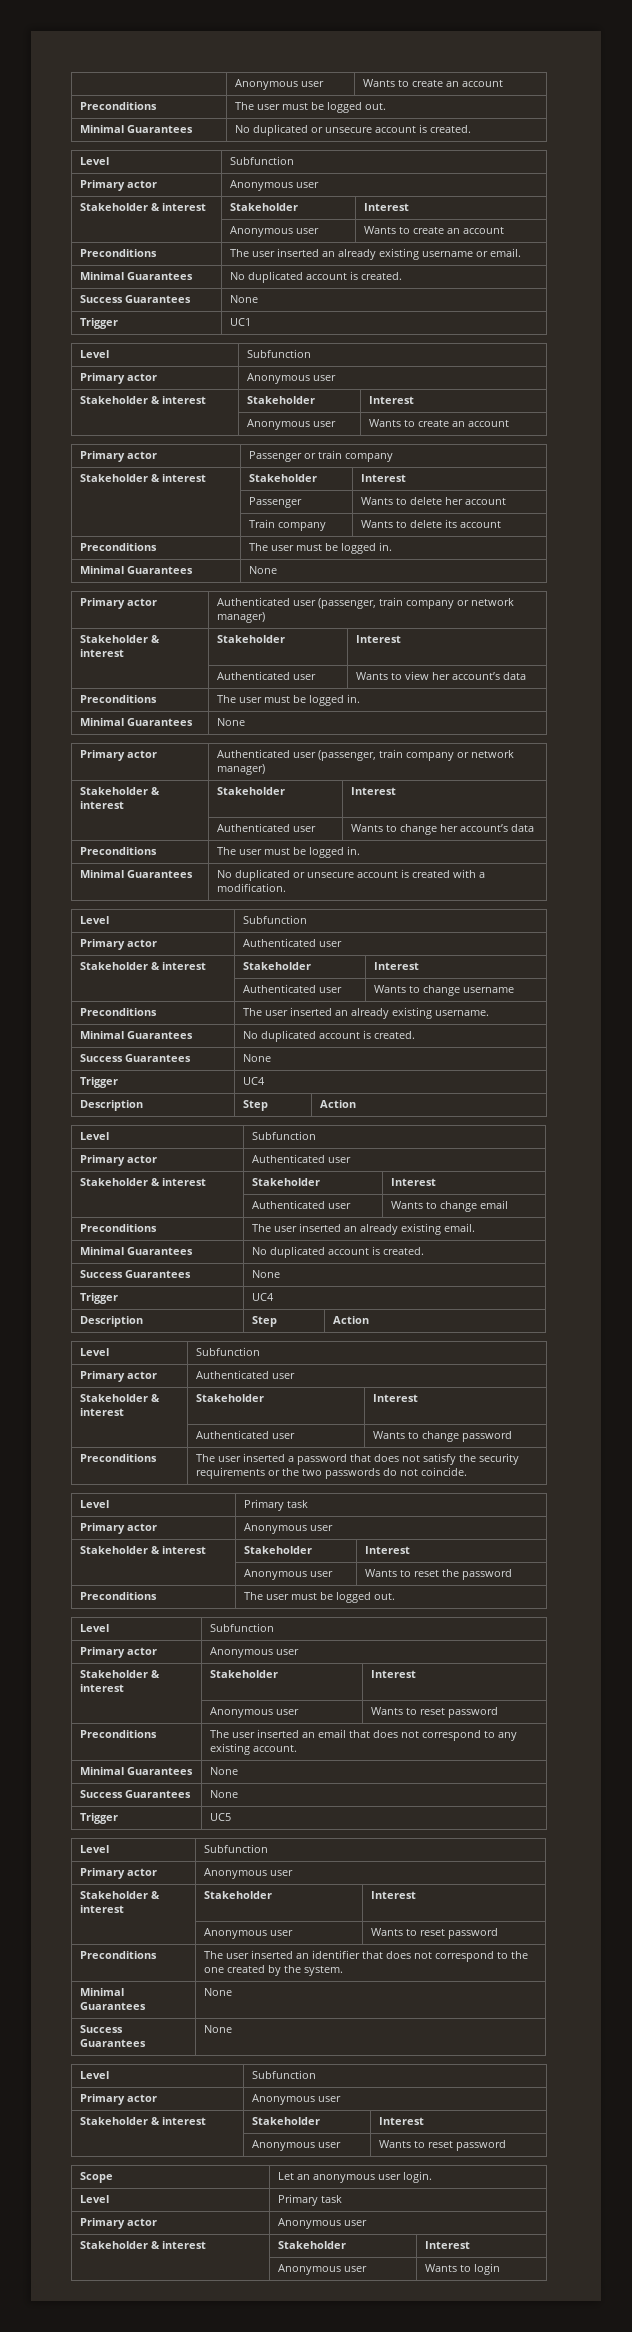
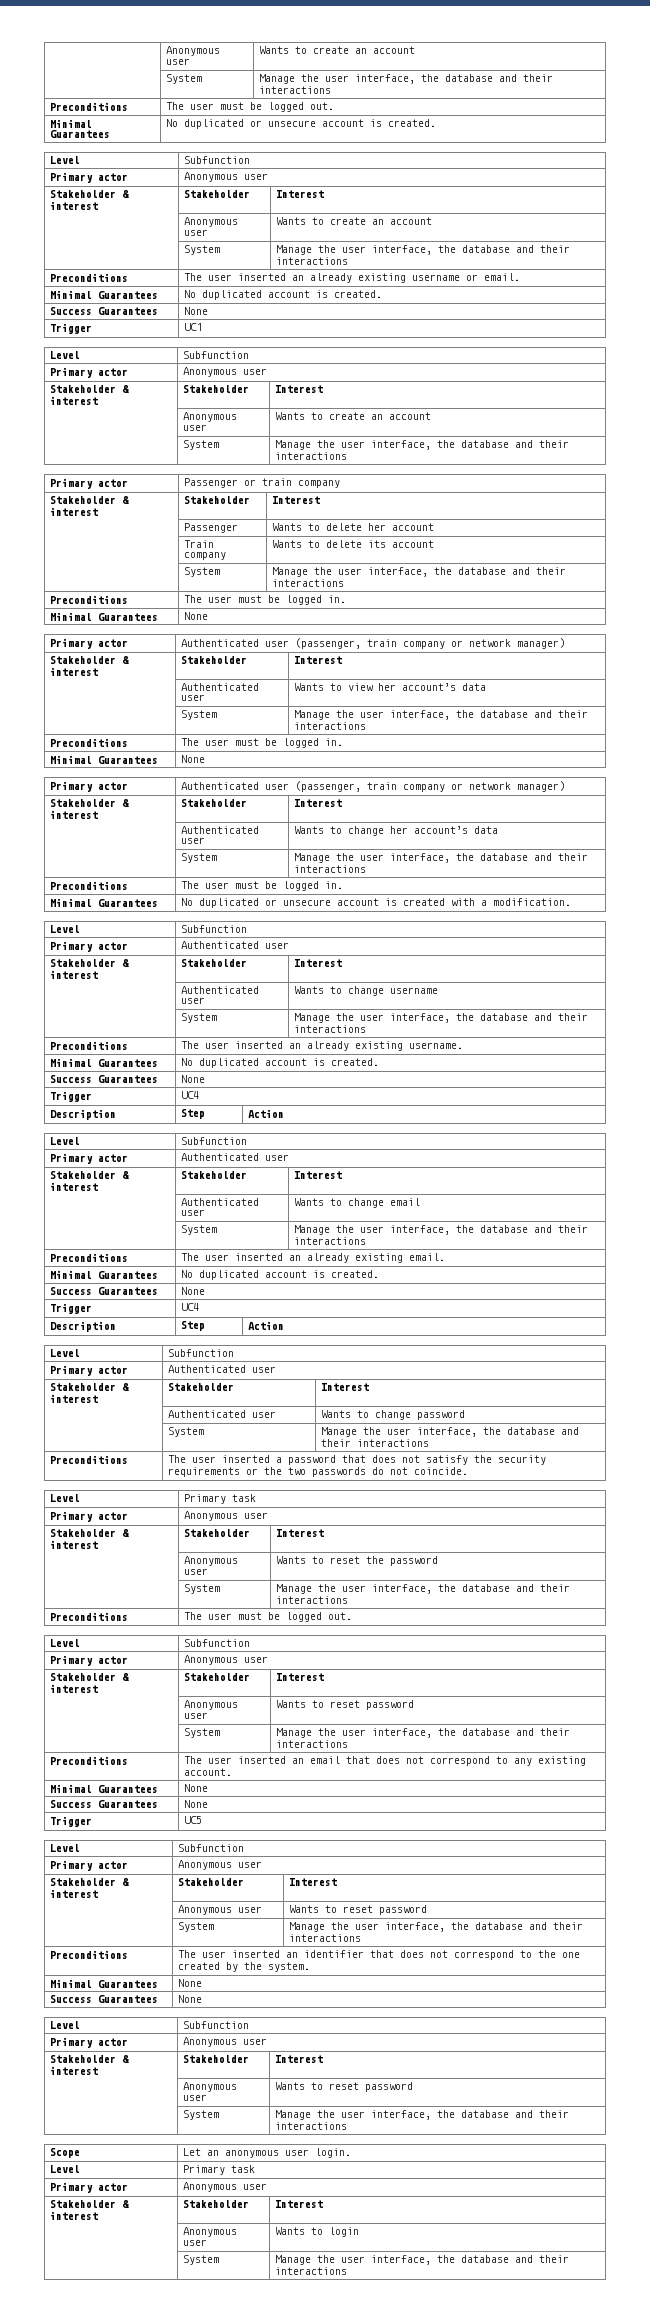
[234,79,324,90] [362,79,503,87] | Anonymous user | Wants to create an account -> [165,46,220,56] [165,58,190,65] [258,46,415,54] [165,74,202,84] [258,74,553,84] [258,86,331,94] | Anonymous user | Wants to create an account // | System | Manage the user interface, the database and their interactions
(504, 230) none -> [183,245,220,255] [275,245,570,255] [275,257,348,265] // | System | Manage the user interface, the database and their interactions
(509, 423) none -> [182,440,219,450] [274,440,569,450] [274,452,347,460] // | System | Manage the user interface, the database and their interactions
(501, 524) none -> [183,567,220,577] [271,567,566,577] [271,579,344,587] // | System | Manage the user interface, the database and their interactions
(526, 676) none -> [180,710,217,720] [293,710,588,720] [293,722,366,730] // | System | Manage the user interface, the database and their interactions
(534, 828) none -> [180,853,217,863] [293,853,588,863] [293,865,366,873] // | System | Manage the user interface, the database and their interactions
(514, 990) none -> [180,1013,217,1023] [293,1013,588,1023] [293,1025,366,1033] // | System | Manage the user interface, the database and their interactions
(508, 1204) none -> [180,1225,217,1235] [293,1225,588,1235] [293,1237,366,1245] // | System | Manage the user interface, the database and their interactions
(512, 1436) none -> [167,1427,204,1437] [320,1427,579,1437] [320,1439,429,1447] // | System | Manage the user interface, the database and their interactions
(512, 1574) none -> [183,1584,220,1594] [275,1584,570,1594] [275,1596,348,1604] // | System | Manage the user interface, the database and their interactions
(498, 1712) none -> [183,1728,220,1738] [275,1728,570,1738] [275,1740,348,1748] // | System | Manage the user interface, the database and their interactions
(498, 1933) none -> [177,1922,214,1932] [288,1922,583,1932] [288,1934,361,1942] // | System | Manage the user interface, the database and their interactions
(506, 2145) none -> [182,2110,219,2120] [274,2110,569,2120] [274,2122,347,2130] // | System | Manage the user interface, the database and their interactions
(500, 2269) none -> [182,2255,219,2265] [274,2255,569,2265] [274,2267,347,2275] // | System | Manage the user interface, the database and their interactions

